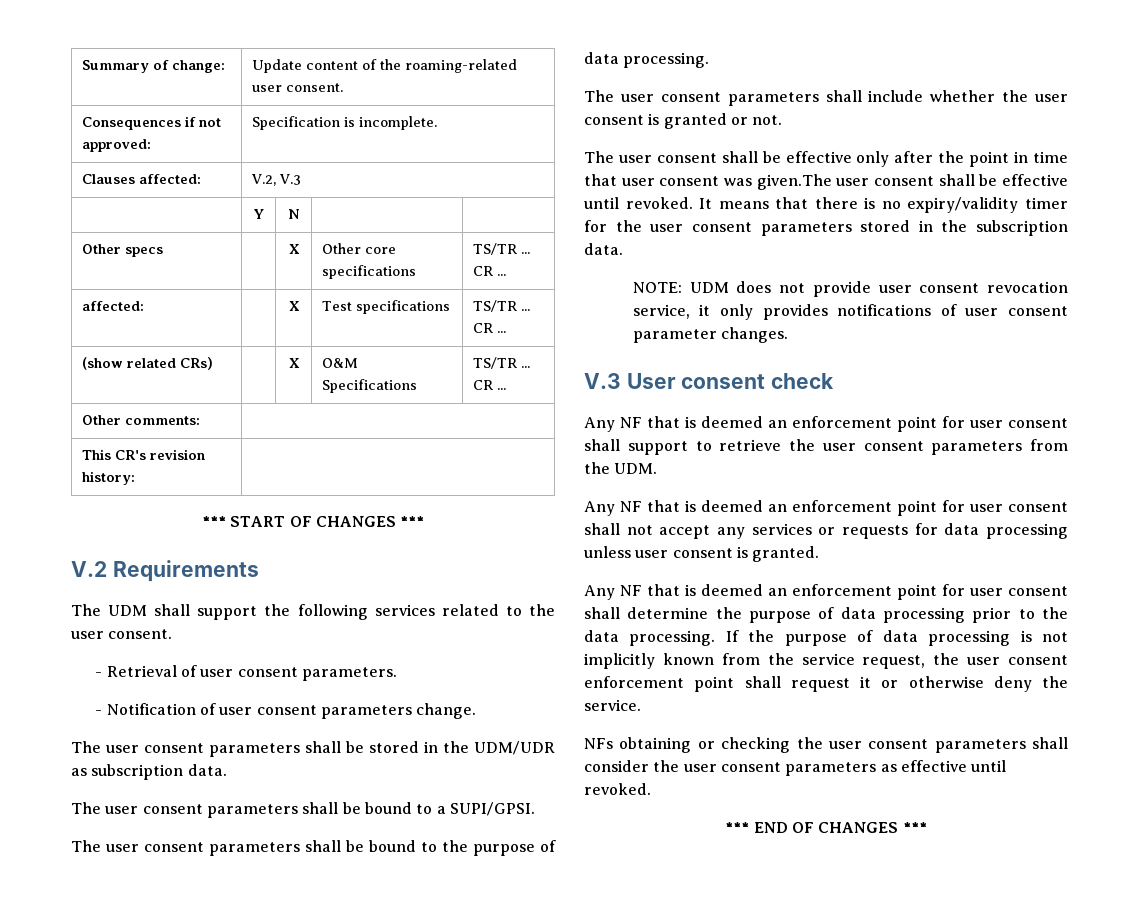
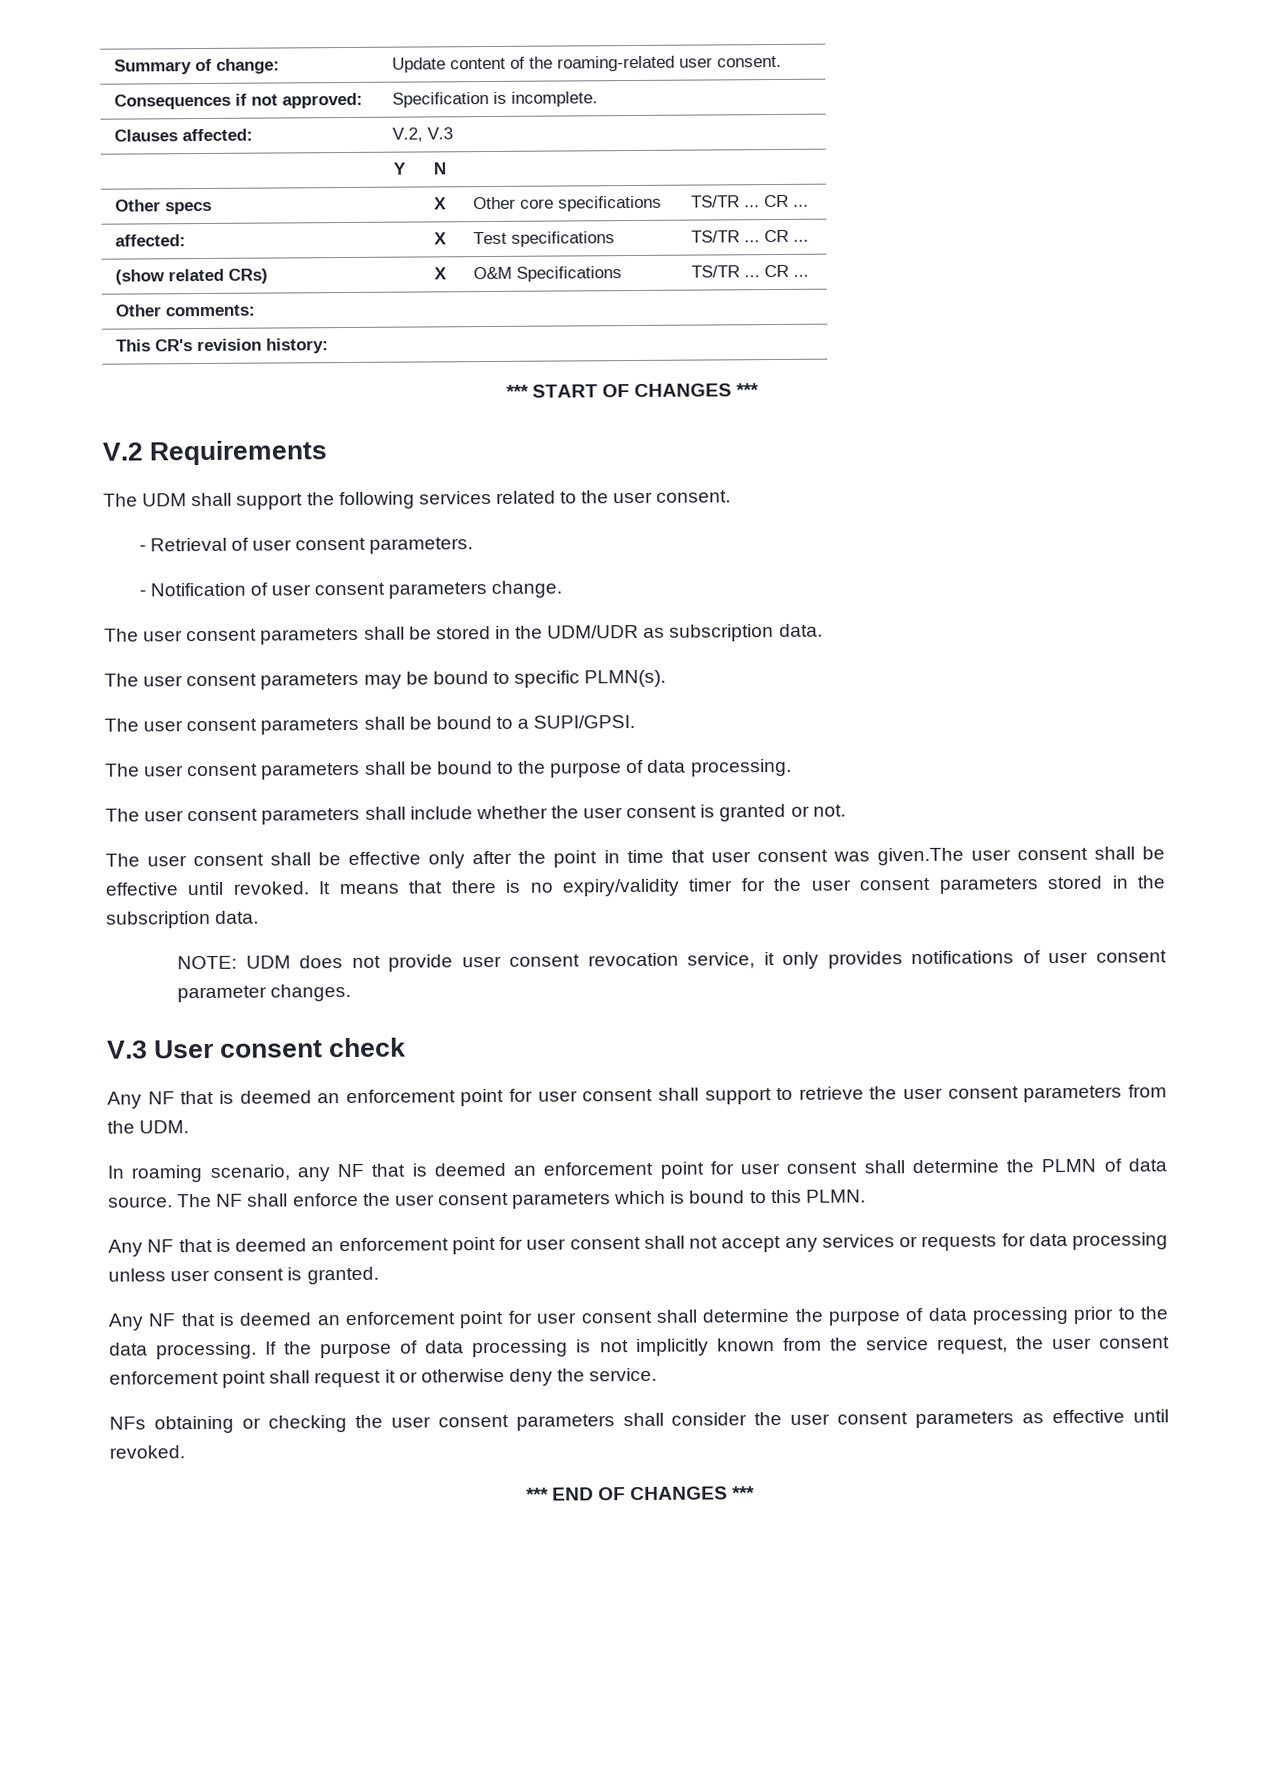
(227, 770) none -> [104,669,667,690] // The user consent parameters may be bound to specific PLMN(s).
(658, 468) none -> [107,1158,1168,1183] [108,1189,866,1209] // In roaming scenario, any NF that is deemed an enforcement point for user consent shall determine the PLMN of data source. The NF shall enforce the user consent parameters which is bound to this PLMN.

